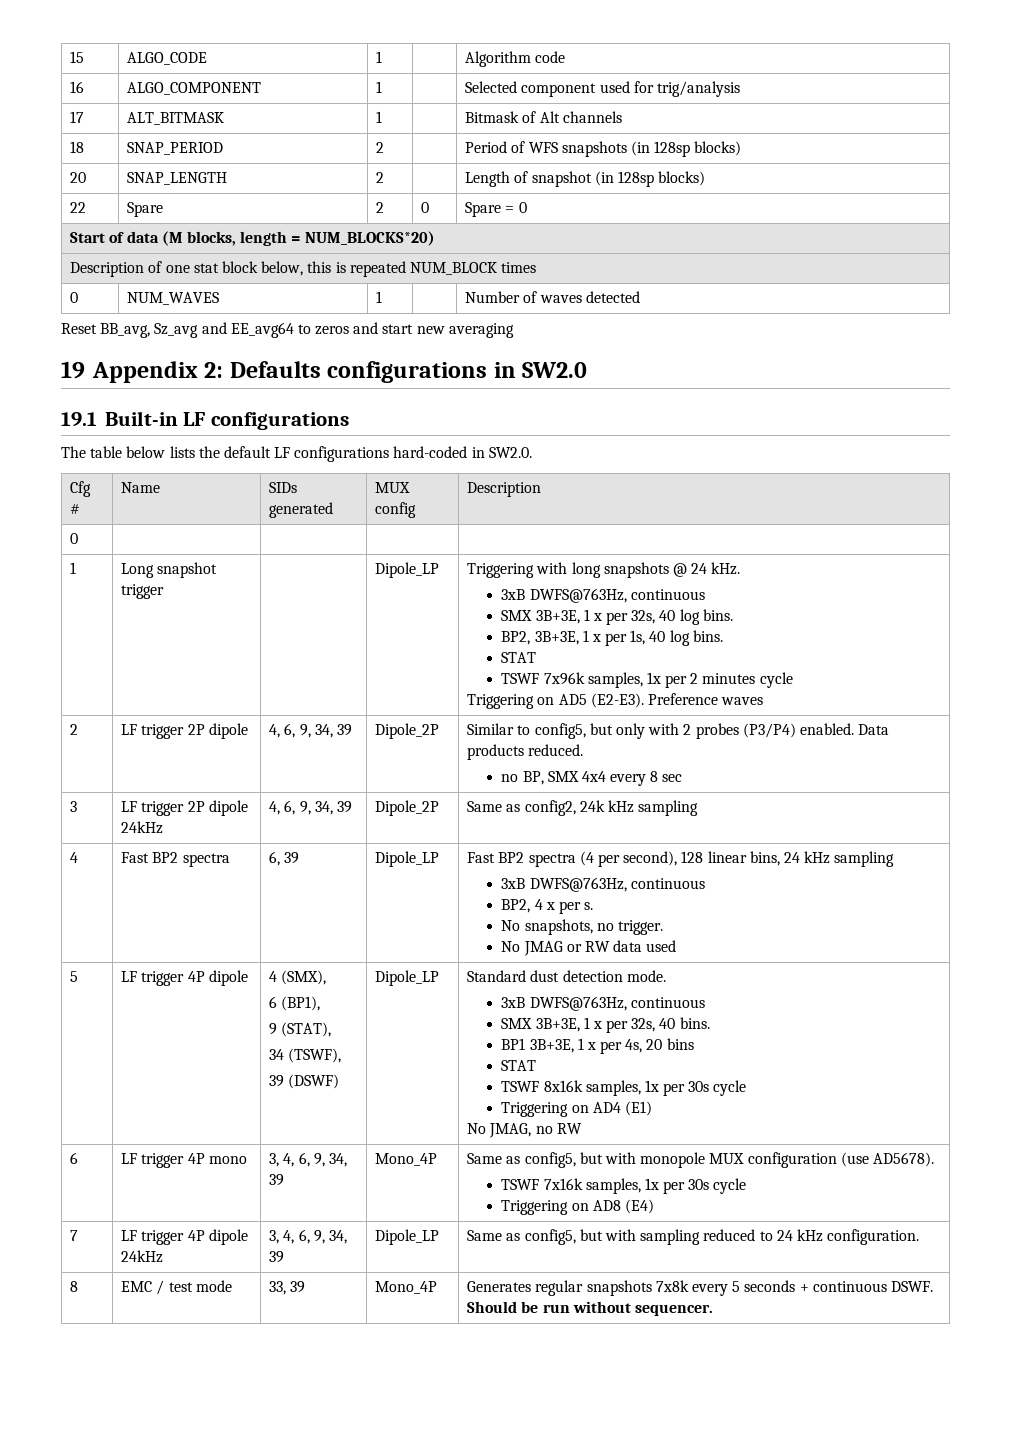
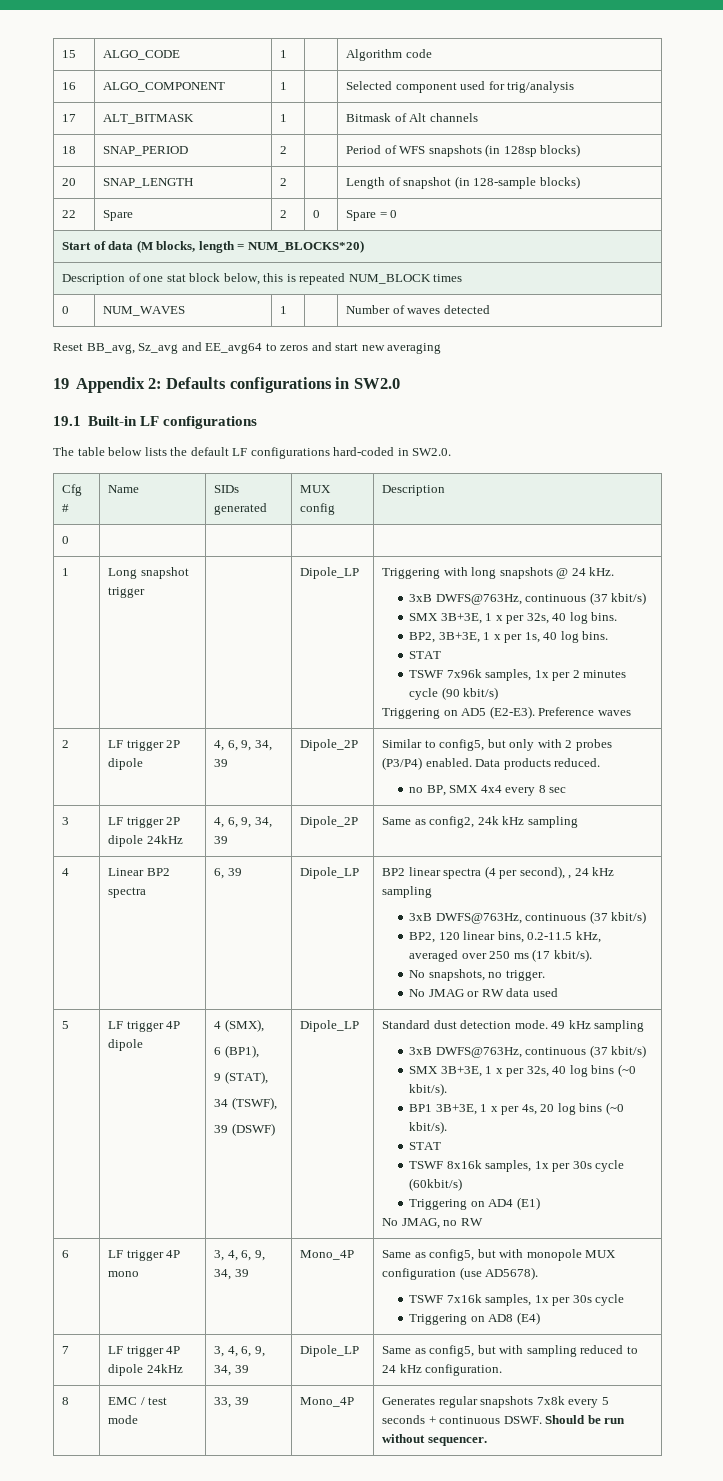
[617,171,654,187] 128sp -> [473,177,537,189] 128-sample
(705, 594) none -> [589,592,647,605] (37 kbit/s)
(793, 680) none -> [441,687,499,700] (90 kbit/s)
[121,852,150,863] Fast -> [108,868,145,876] Linear
[467,852,525,863] Fast BP2 -> [382,867,441,876] BP2 linear
[681,851,780,866] 128 linear bins, -> [568,875,572,879] ,
[501,899,594,914] // BP2, 4 x per s. -> [589,911,647,924] [409,931,601,943] [409,949,592,962] (37 kbit/s) // BP2, 120 linear bins, 0.2-11.5 kHz, averaged over 250 ms (17 kbit/s).
[501,996,705,1011] [501,1017,710,1033] // 3xB DWFS@763Hz, continuous // SMX 3B+3E, 1 x per 32s, 40 bins. -> [551,1020,645,1032] [409,1045,647,1058] [409,1064,636,1077] [409,1083,448,1096] 49 kHz sampling // 3xB DWFS@763Hz, continuous (37 kbit/s) // SMX 3B+3E, 1 x per 32s, 40 log bins (~0 kbit/s).
[666,1038,694,1050] bins -> [557,1102,624,1115] [409,1121,448,1134] log bins (~0 kbit/s).
(747, 1088) none -> [409,1178,463,1191] (60kbit/s)

